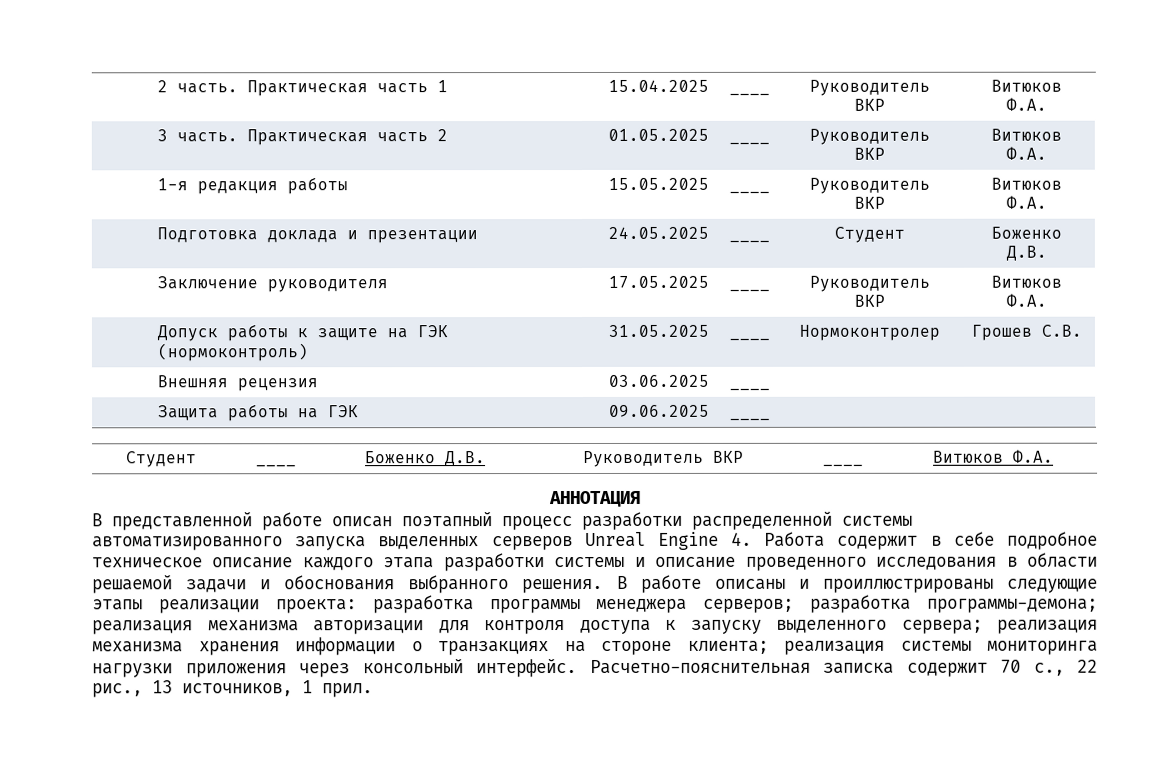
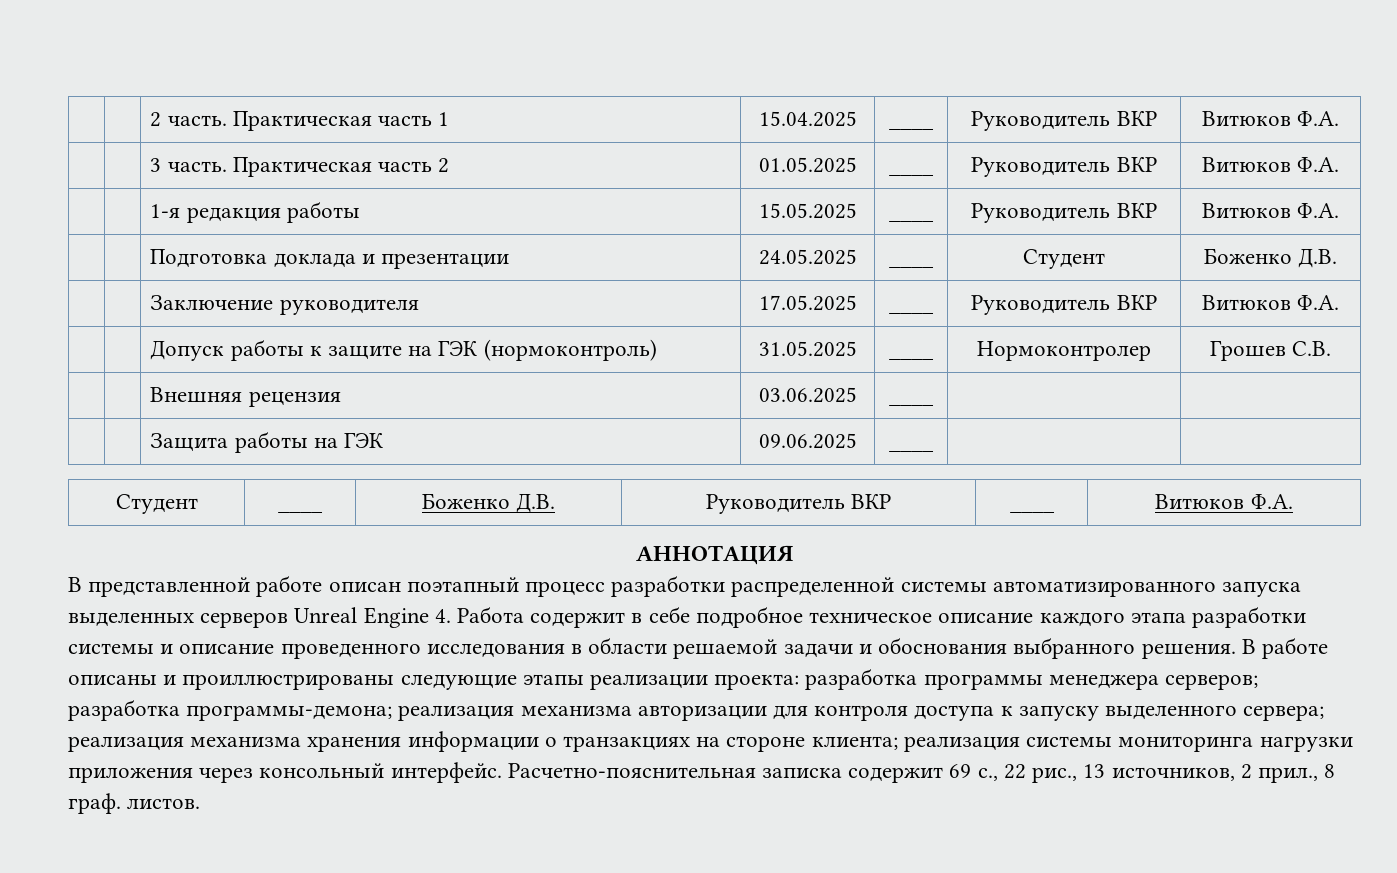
[1000,659,1021,673] 70 -> [949,764,972,778] 69
[302,680,373,698] 1 прил. -> [1240,764,1336,783] [68,793,201,814] 2 прил., 8 граф. листов.

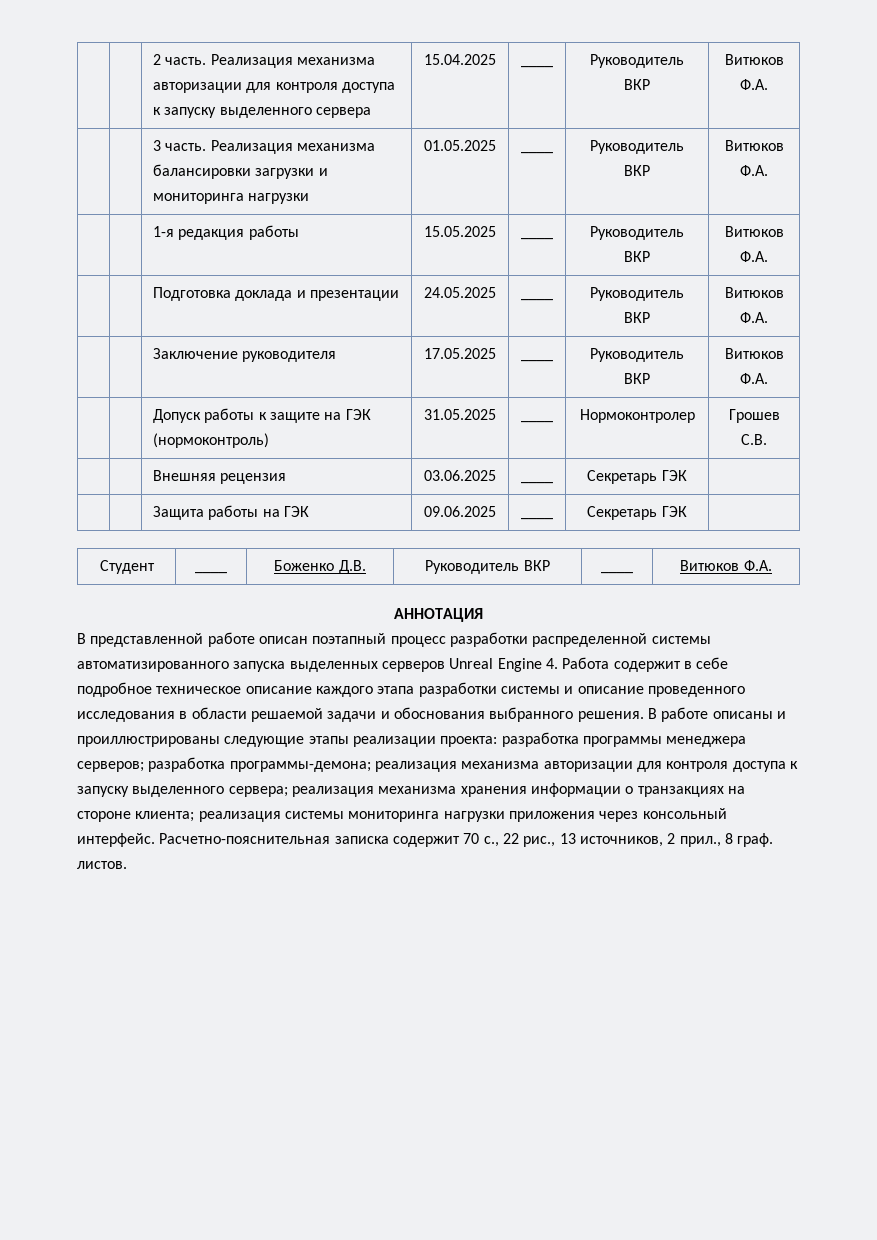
[232,111,450,131] Практическая часть 1 -> [210,54,376,68] [153,82,396,93] [153,107,372,118] Реализация механизма авторизации для контроля доступа к запуску выделенного сервера
[232,157,450,177] Практическая часть 2 -> [210,140,376,154] [153,164,328,179] [153,193,310,204] Реализация механизма балансировки загрузки и мониторинга нагрузки
[1023,249,1105,269] [1203,248,1338,268] Студент | Боженко Д.В. -> [590,287,684,301] [623,312,650,323] [724,287,784,298] [739,312,768,323] Руководитель ВКР | Витюков Ф.А.
(934, 404) none -> [587,470,687,484] Секретарь ГЭК
(934, 450) none -> [587,506,687,520] Секретарь ГЭК
[949,764,972,778] 69 -> [463,833,480,844] 70

